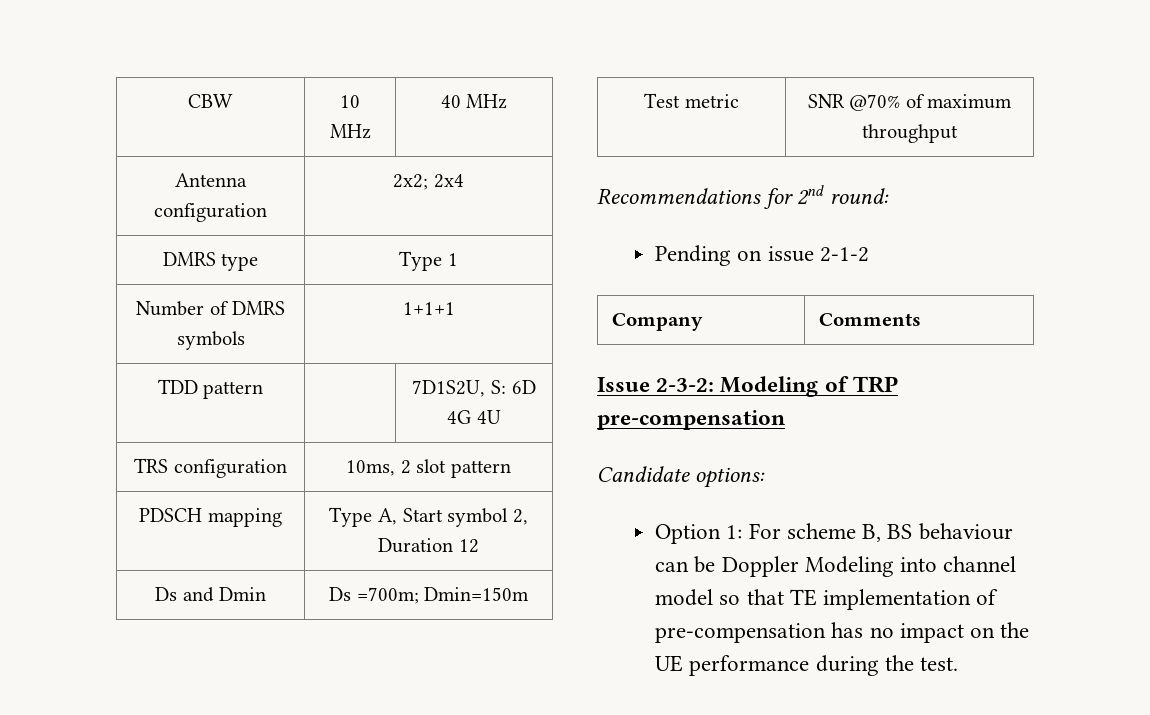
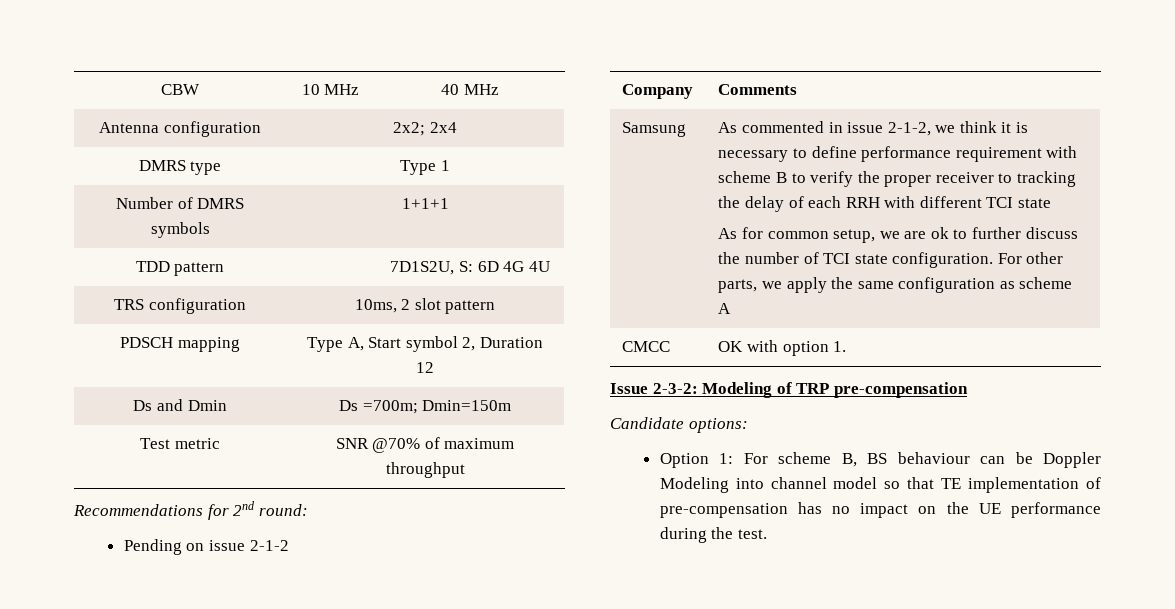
(922, 319) none -> [622,122,687,137] [718,121,1029,136] [718,146,1078,162] [718,171,1077,187] [718,196,1052,212] [718,227,1078,243] [718,252,1064,268] [718,277,1073,293] [718,303,732,314] [622,341,671,352] [718,340,847,356] // Samsung | As commented in issue 2-1-2, we think it is necessary to define performance requirement with scheme B to verify the proper receiver to tracking the delay of each RRH with different TCI state // As for common setup, we are ok to further discuss the number of TCI state configuration. For other parts, we apply the same configuration as scheme A // CMCC | OK with option 1.

